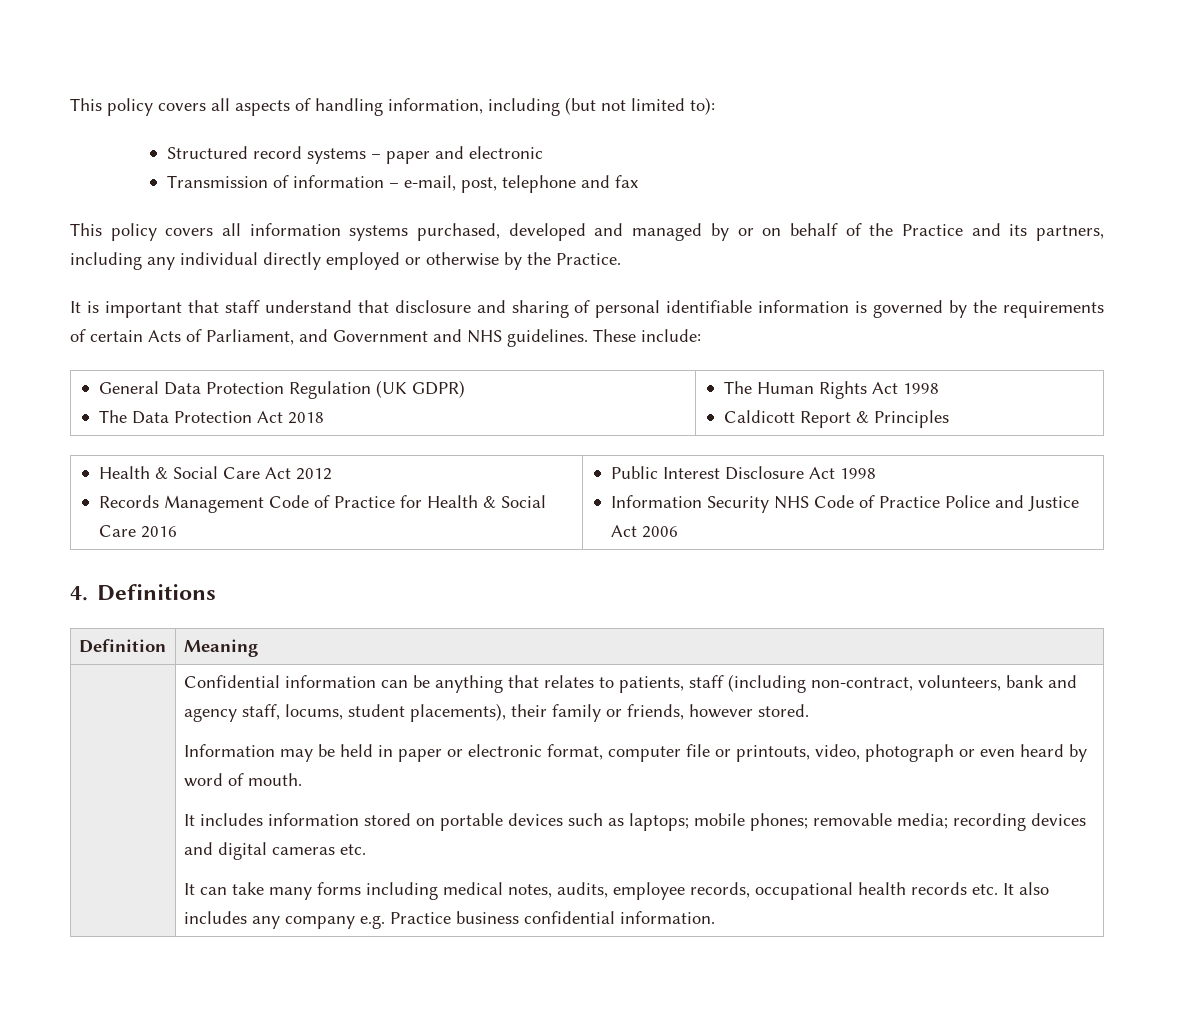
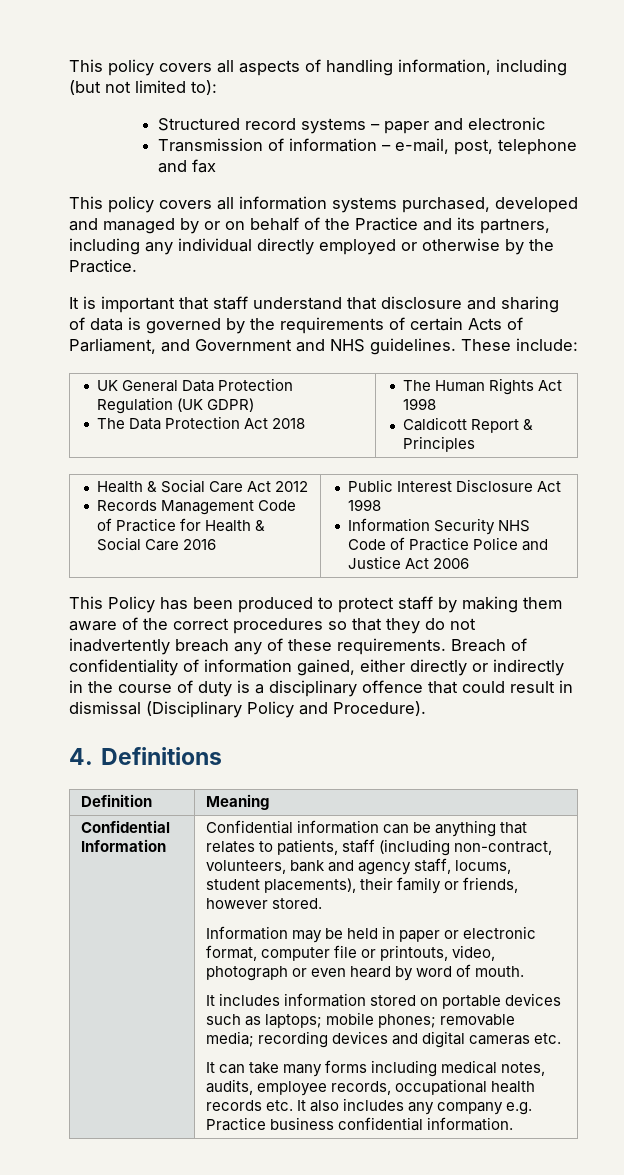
[595,300,850,318] personal identifiable information -> [90,318,123,331] data
(701, 335) none -> [97,380,119,391] UK
(679, 532) none -> [69,596,562,613] [69,617,476,634] [69,638,527,655] [69,659,564,676] [69,680,573,697] [69,701,426,718] // This Policy has been produced to protect staff by making them aware of the correct procedures so that they do not inadvertently breach any of these requirements. Breach of confidentiality of information gained, either directly or indirectly in the course of duty is a disciplinary offence that could result in dismissal (Disciplinary Policy and Procedure).
(258, 648) none -> [80,820,170,833] [80,839,166,852] Confidential Information

